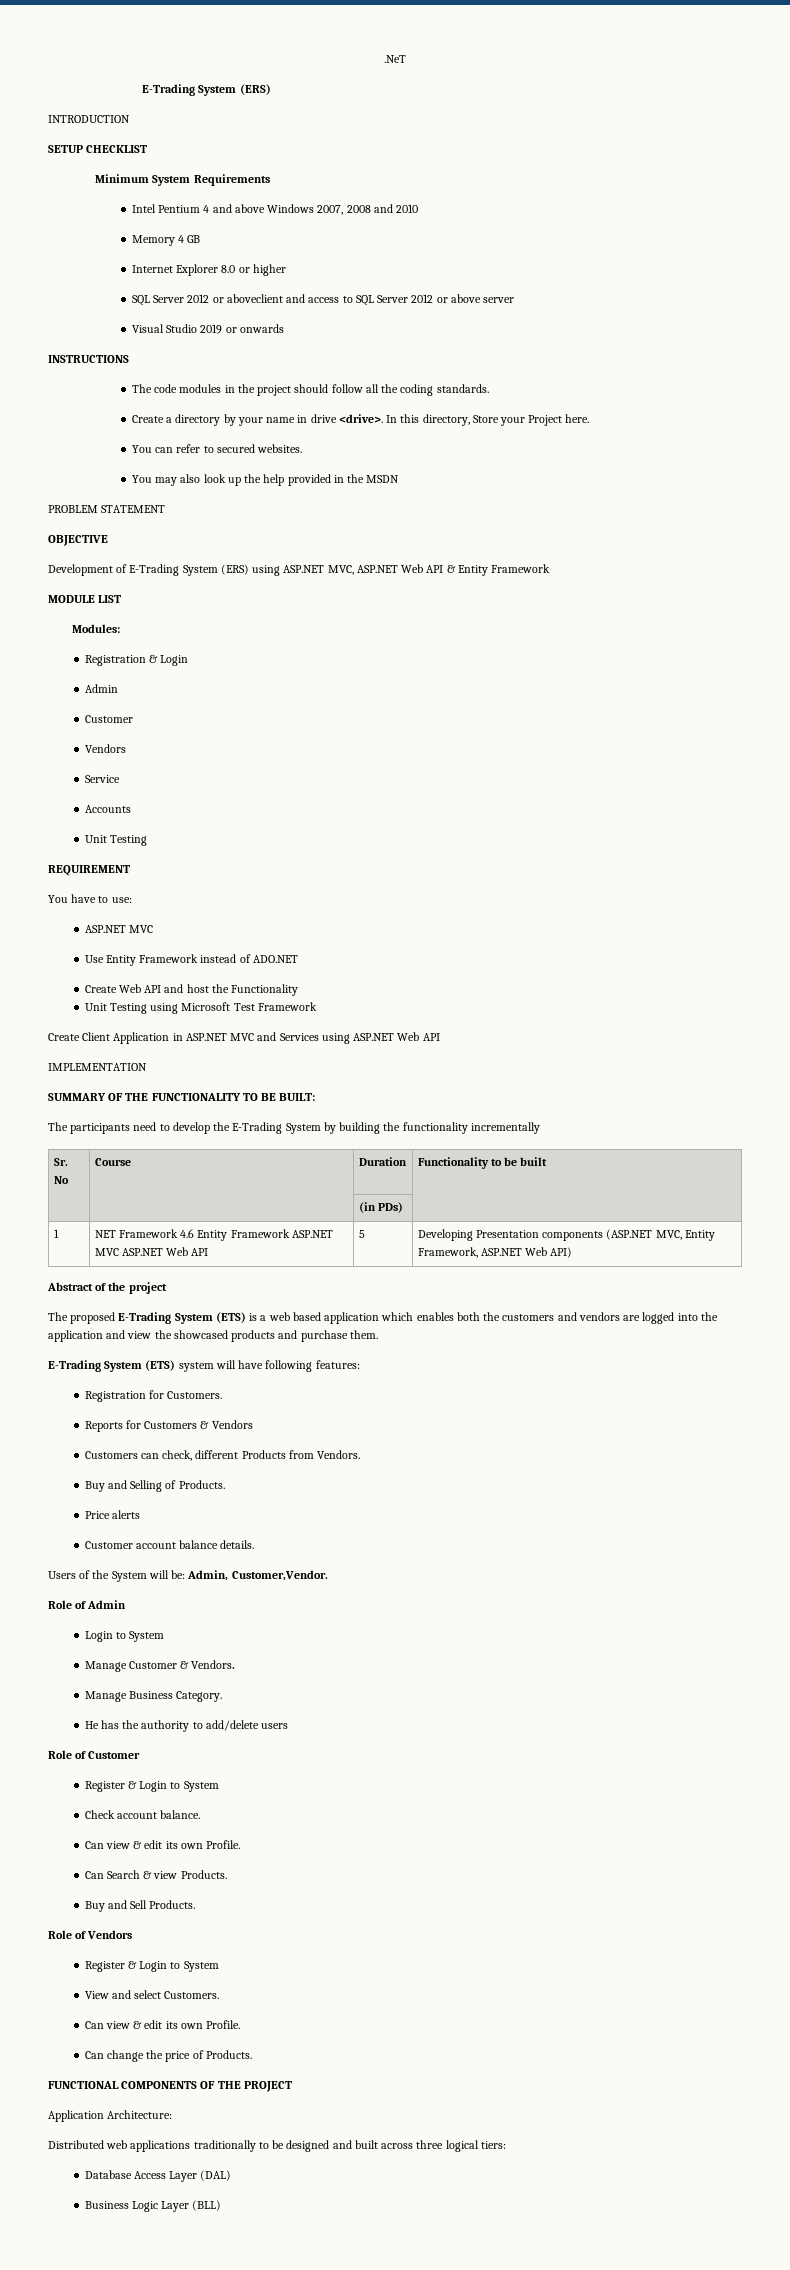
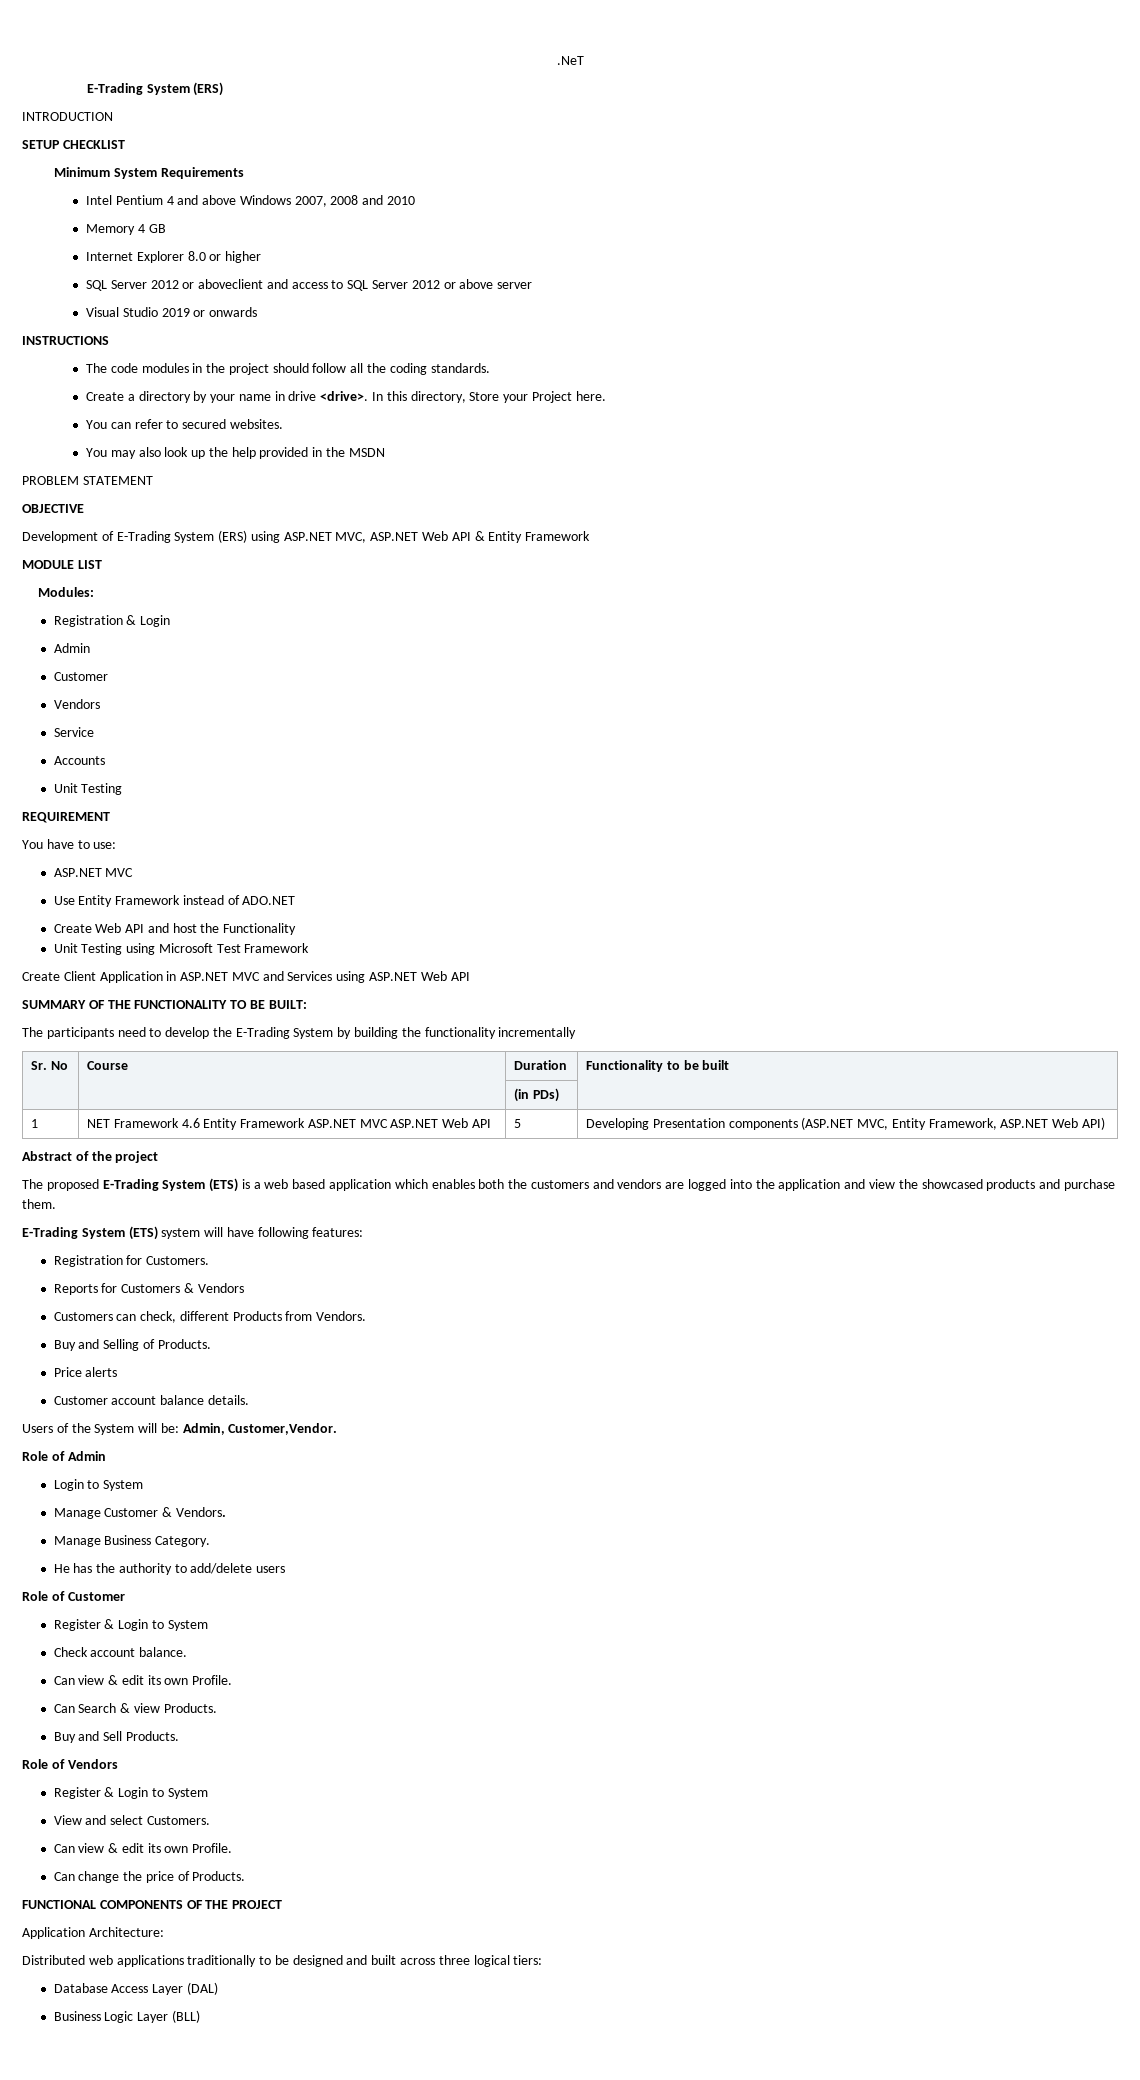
[48,1063,147,1071] // IMPLEMENTATION -> (470, 976) none

